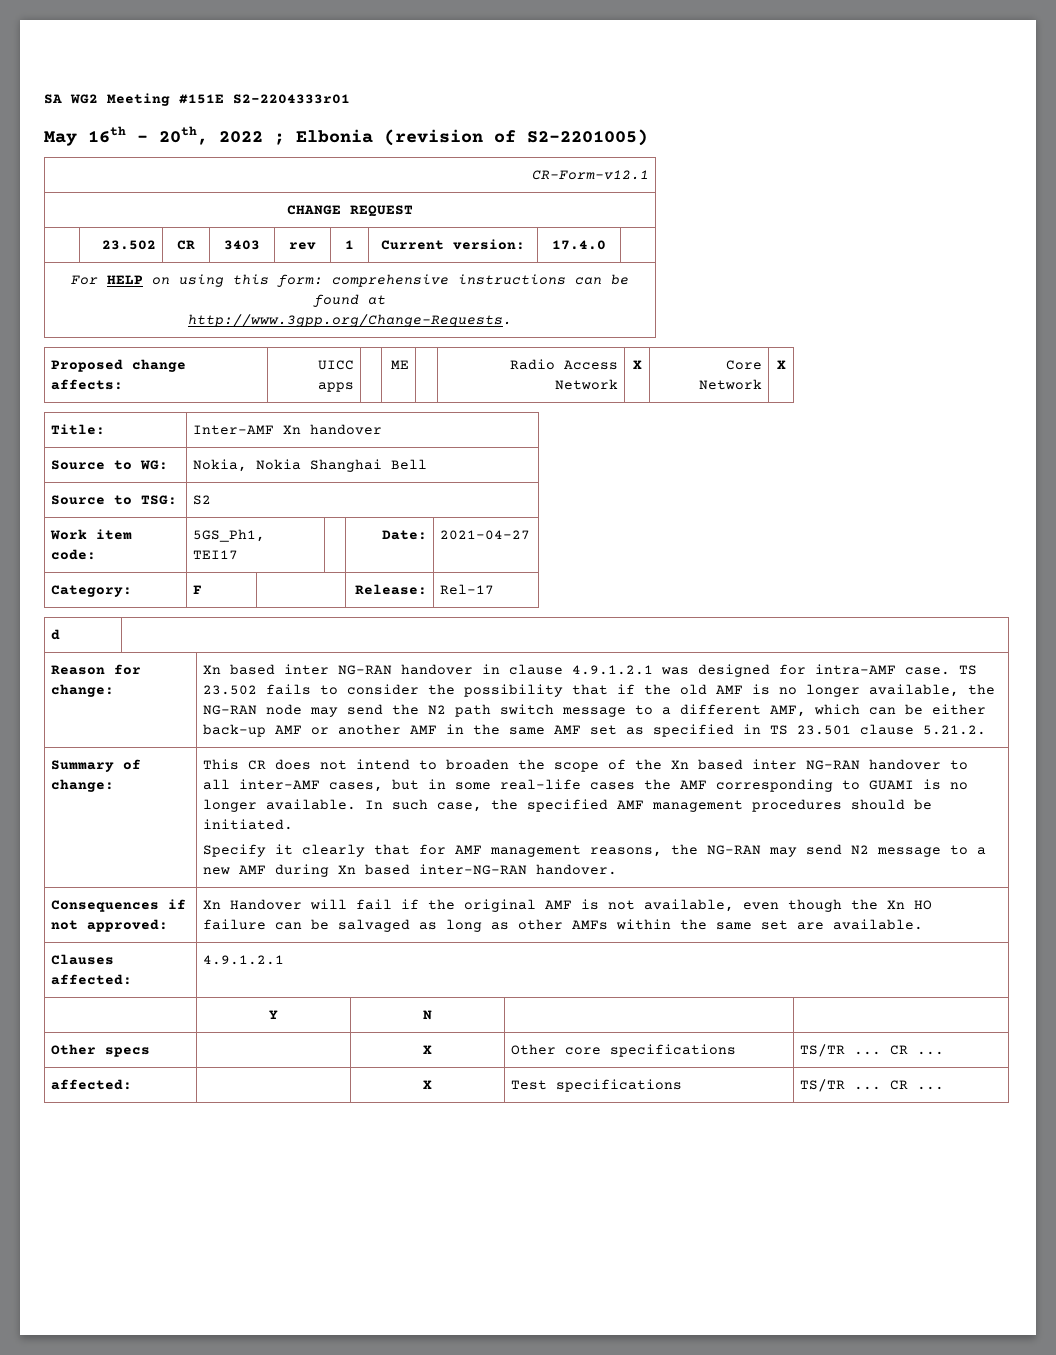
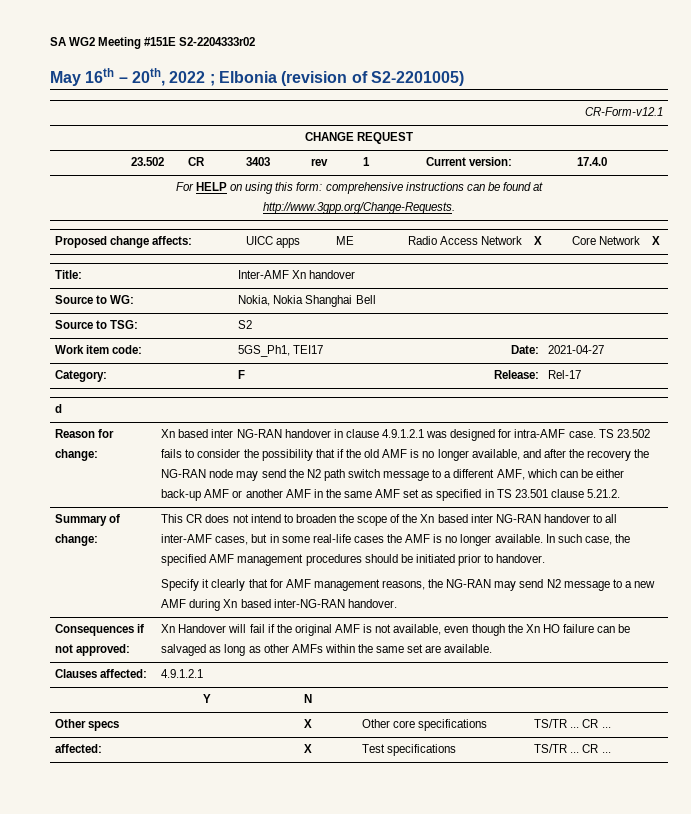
[233,94,350,104] S2-2204333r01 -> [179,37,256,46] S2-2204333r02
(960, 690) none -> [522,449,632,461] and after the recovery
[716,779,915,792] corresponding to GUAMI -> (431, 538) none
[203,819,294,830] initiated. -> [415,554,546,566] initiated prior to handover.

